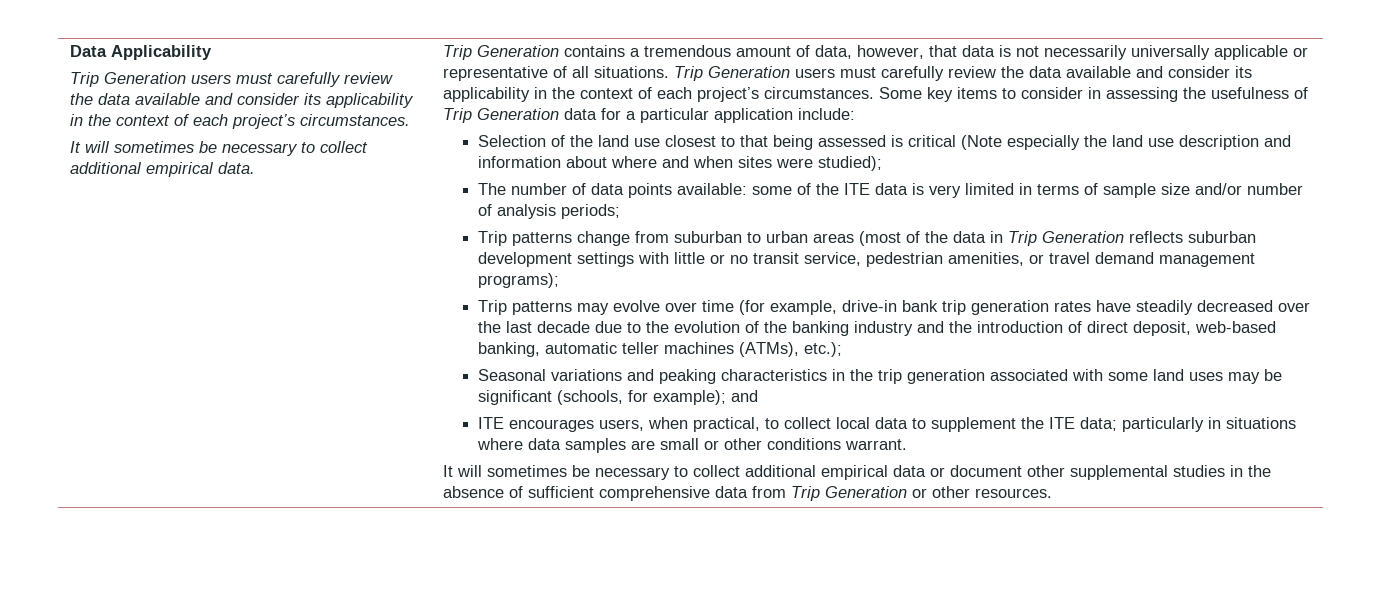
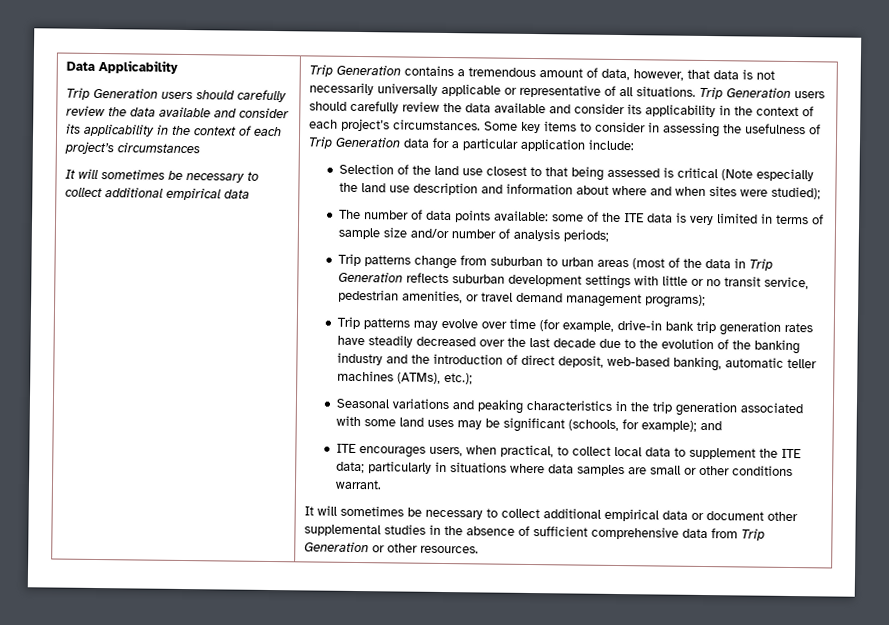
[236,73,274,84] must -> [196,90,236,100] should
[300,114,411,126] [70,141,369,156] [70,162,256,177] circumstances. // It will sometimes be necessary to collect additional empirical data. -> [117,142,201,154] [65,168,260,183] [65,187,251,201] circumstances // It will sometimes be necessary to collect additional empirical data
[840,67,877,78] must -> [309,101,348,111] should

